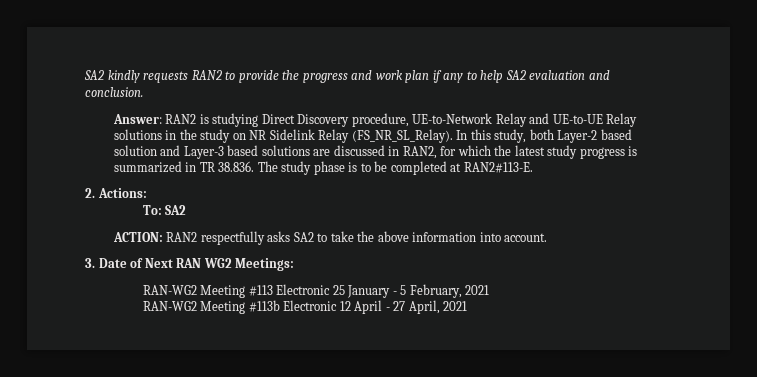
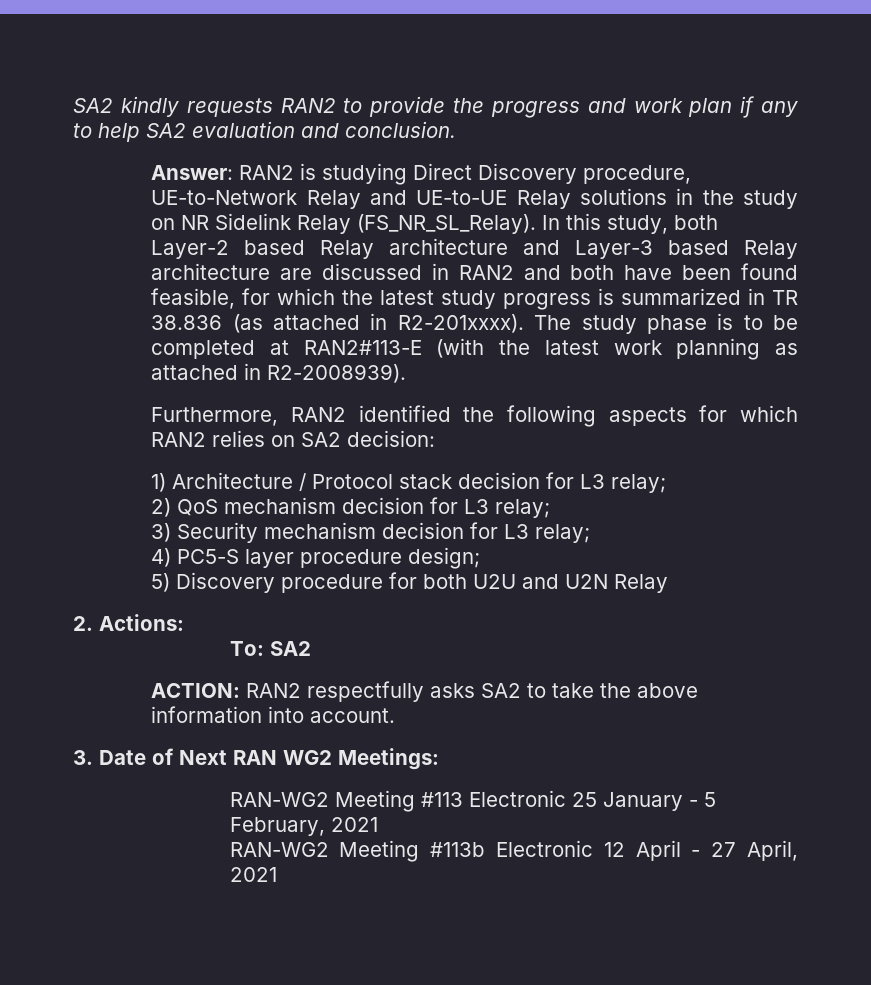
[113,145,157,156] solution -> [320,238,509,259] Relay architecture
[261,145,310,156] solutions -> [744,240,798,259] [151,263,271,280] Relay architecture
[402,146,437,159] RAN2, -> [458,263,798,280] [151,288,236,309] RAN2 and both have been found feasible,
[218,161,255,172] 38.836. -> [151,313,524,333] 38.836 (as attached in R2-201xxxx).
[463,162,533,173] RAN2#113-E. -> [303,338,799,360] [151,363,407,383] [151,405,798,427] [151,430,436,447] [151,472,667,493] [151,497,551,518] [151,522,591,543] [151,547,481,569] [151,572,669,593] RAN2#113-E (with the latest work planning as attached in R2-2008939). // Furthermore, RAN2 identified the following aspects for which RAN2 relies on SA2 decision: // 1) Architecture / Protocol stack decision for L3 relay; // 2) QoS mechanism decision for L3 relay; // 3) Security mechanism decision for L3 relay; // 4) PC5-S layer procedure design; // 5) Discovery procedure for both U2U and U2N Relay

